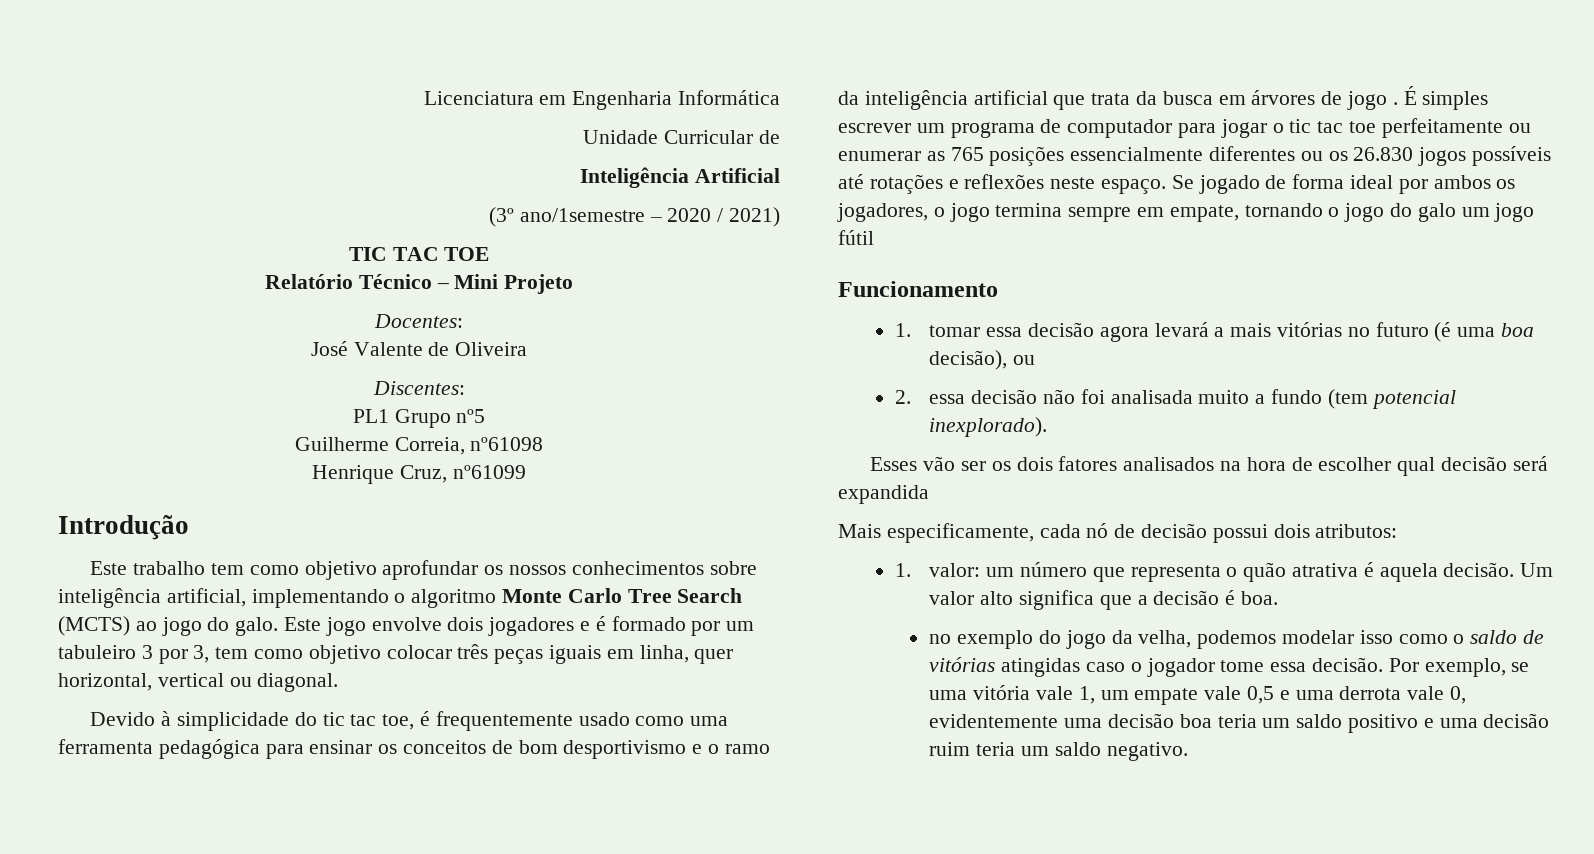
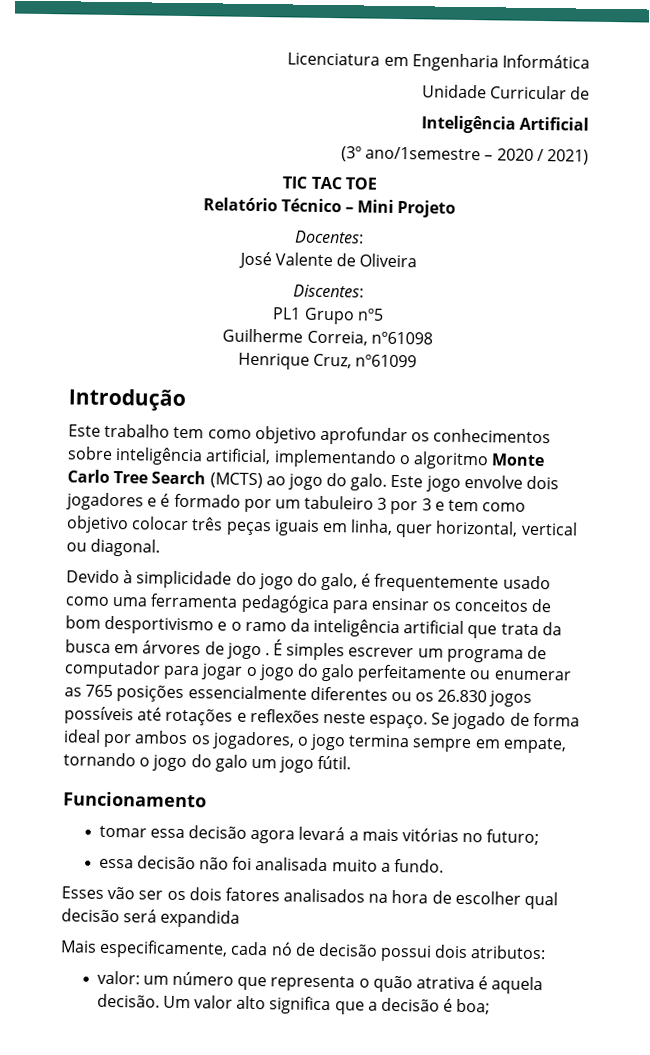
[508,565,566,575] nossos -> (431, 437) none
[193,645,210,663] 3, -> [421,498,445,511] 3 e
[322,712,415,730] tic tac toe, -> [258,572,359,591] jogo do galo,
[1289,119,1377,133] tic tac toe -> [258,663,356,682] jogo do galo
[838,230,874,245] fútil -> [317,755,352,770] fútil.
[895,323,912,337] 1. -> (207, 799) none
[1375,322,1534,342] [929,350,1036,370] [895,390,912,404] futuro (é uma boa decisão), ou // 2. -> [486,829,540,846] futuro; //
[1270,389,1456,409] [929,417,1048,437] fundo (tem potencial inexplorado). -> [393,858,444,873] fundo.
[895,563,912,577] 1. -> (547, 952) none
[1240,591,1278,605] [929,630,1544,649] [929,657,1530,677] [929,685,1466,705] [929,713,1550,733] [929,742,1188,761] boa. // no exemplo do jogo da velha, podemos modelar isso como o saldo de vitórias atingidas caso o jogador tome essa decisão. Por exemplo, se uma vitória vale 1, um empate vale 0,5 e uma derrota vale 0, evidentemente uma decisão boa teria um saldo positivo e uma decisão ruim teria um saldo negativo. -> [456,998,491,1015] boa;

